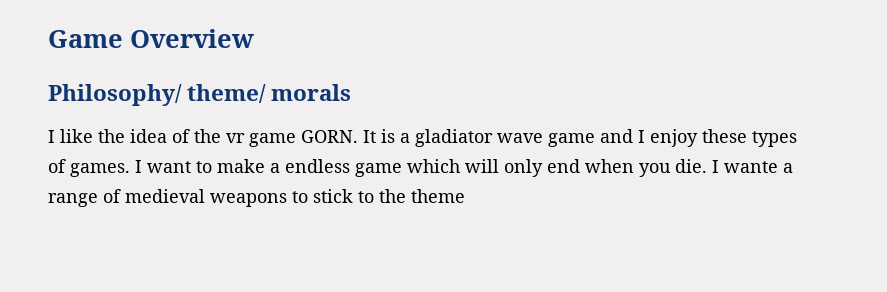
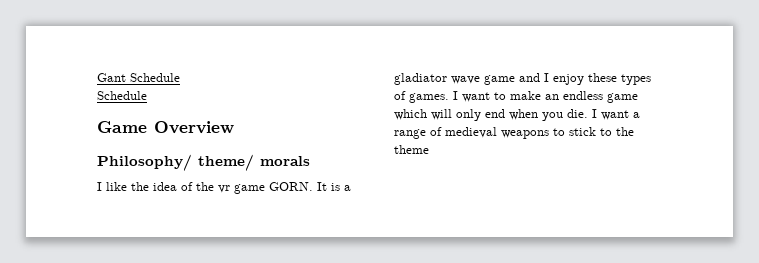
(48, 39) none -> [97,73,180,82] [97,91,147,100] Gant Schedule // Schedule //
[270,163,280,173] a -> [545,94,559,100] an
[724,161,778,173] wante -> [601,110,629,120] want

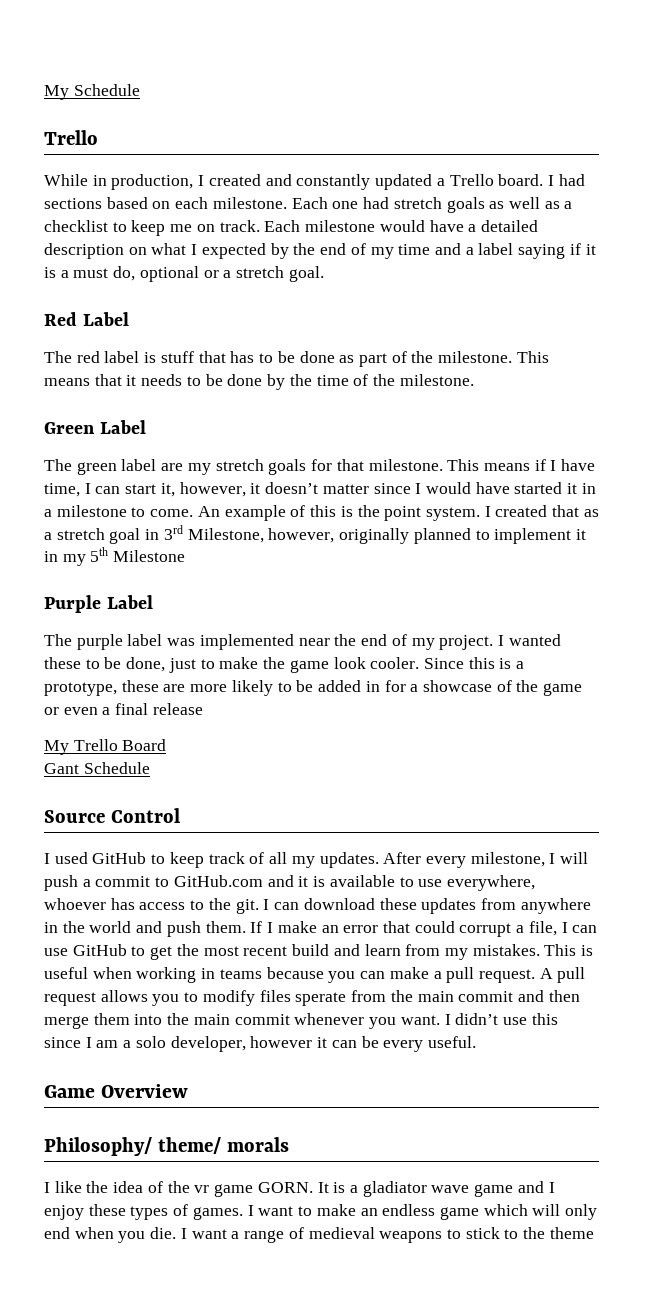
[97,73,180,82] [97,91,147,100] Gant Schedule // Schedule -> [44,84,140,100] [44,130,98,145] [44,174,585,190] [44,197,573,213] [44,220,538,236] [44,243,596,259] [44,266,324,282] [44,312,129,326] [44,351,549,367] [44,374,474,390] [44,420,146,434] [44,459,596,475] [44,482,596,497] [44,505,599,521] [44,525,586,544] [44,547,186,566] [44,595,153,613] [44,634,561,650] [44,657,525,673] [44,680,583,696] [44,703,203,715] [44,739,167,755] [44,762,150,774] [44,808,180,823] [44,852,589,868] [44,875,535,891] [44,898,591,914] [44,921,598,937] [44,944,594,960] [44,967,586,983] [44,990,580,1006] [44,1013,558,1029] [44,1036,476,1052] My Schedule // Trello // While in production, I created and constantly updated a Trello board. I had sections based on each milestone. Each one had stretch goals as well as a checklist to keep me on track. Each milestone would have a detailed description on what I expected by the end of my time and a label saying if it is a must do, optional or a stretch goal. // Red Label // The red label is stuff that has to be done as part of the milestone. This means that it needs to be done by the time of the milestone. // Green Label // The green label are my stretch goals for that milestone. This means if I have time, I can start it, however, it doesn’t matter since I would have started it in a milestone to come. An example of this is the point system. I created that as a stretch goal in 3rd Milestone, however, originally planned to implement it in my 5th Milestone // Purple Label // The purple label was implemented near the end of my project. I wanted these to be done, just to make the game look cooler. Since this is a prototype, these are more likely to be added in for a showcase of the game or even a final release // My Trello Board // Gant Schedule // Source Control // I used GitHub to keep track of all my updates. After every milestone, I will push a commit to GitHub.com and it is available to use everywhere, whoever has access to the git. I can download these updates from anywhere in the world and push them. If I make an error that could corrupt a file, I can use GitHub to get the most recent build and learn from my mistakes. This is useful when working in teams because you can make a pull request. A pull request allows you to modify files sperate from the main commit and then merge them into the main commit whenever you want. I didn’t use this since I am a solo developer, however it can be every useful.

